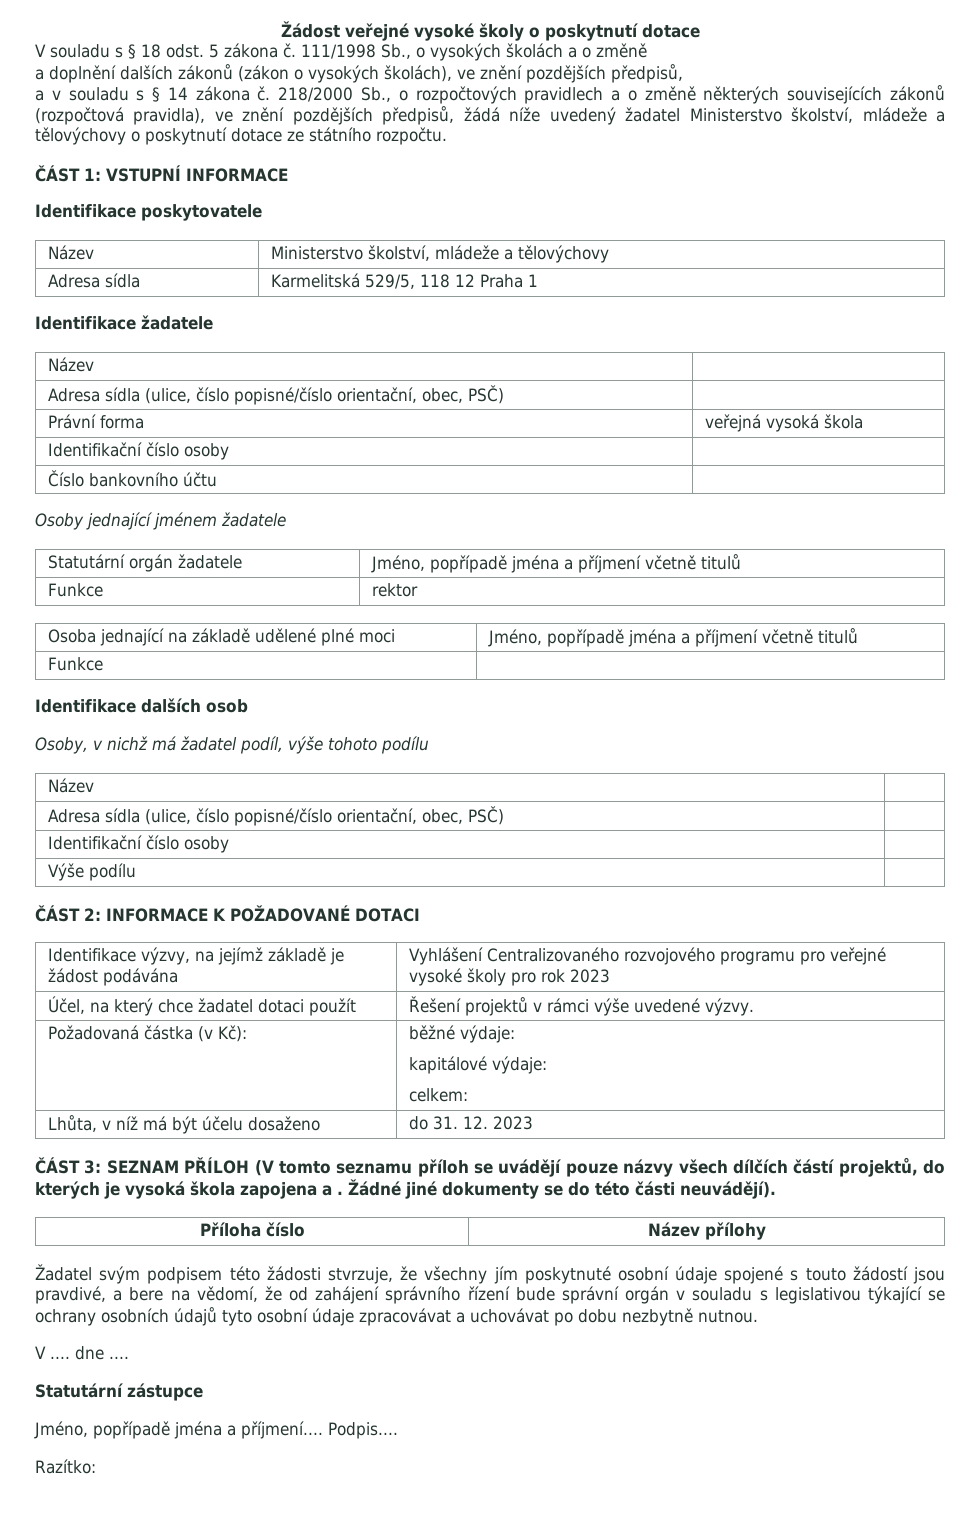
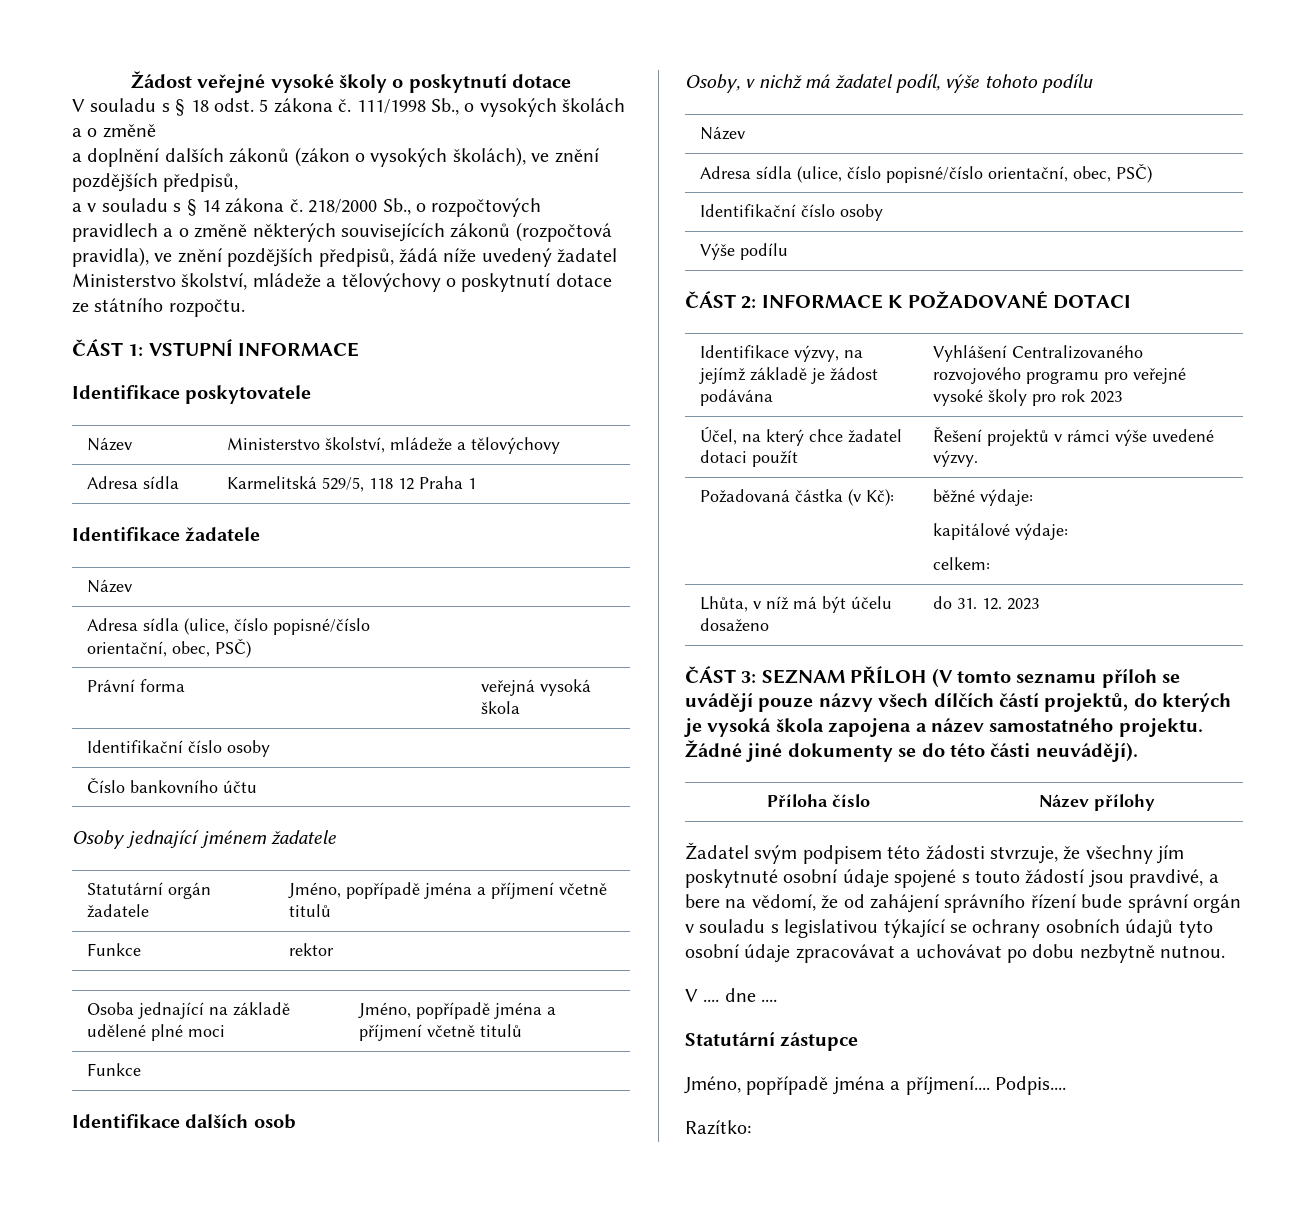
[337,1191,343,1195] . -> [931,718,1203,737] název samostatného projektu.

